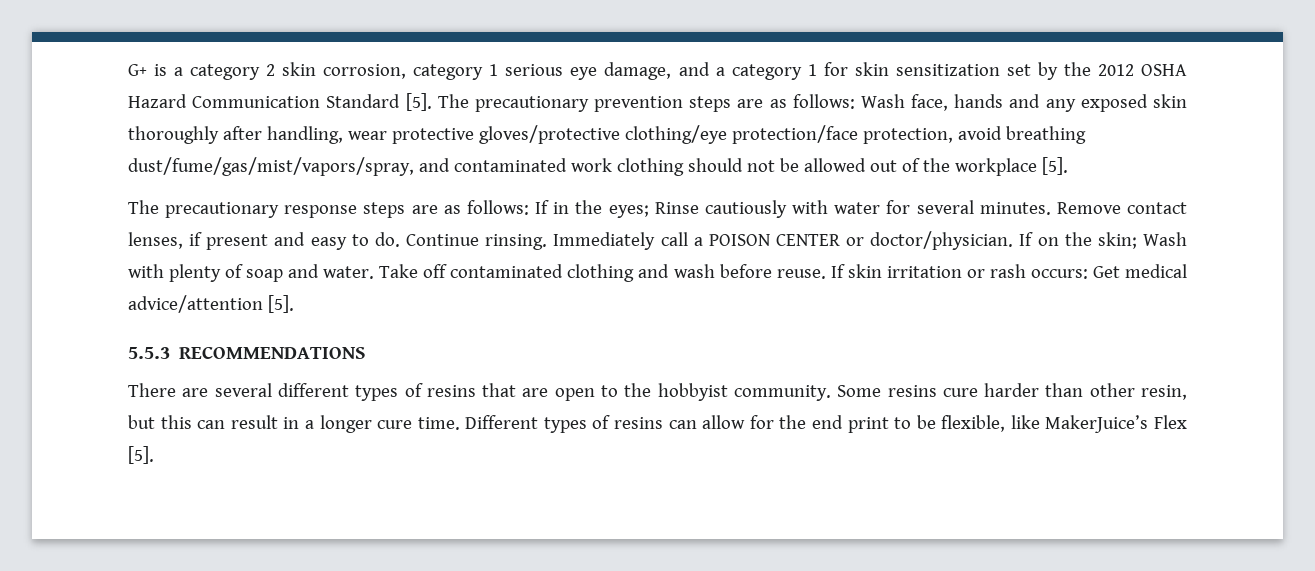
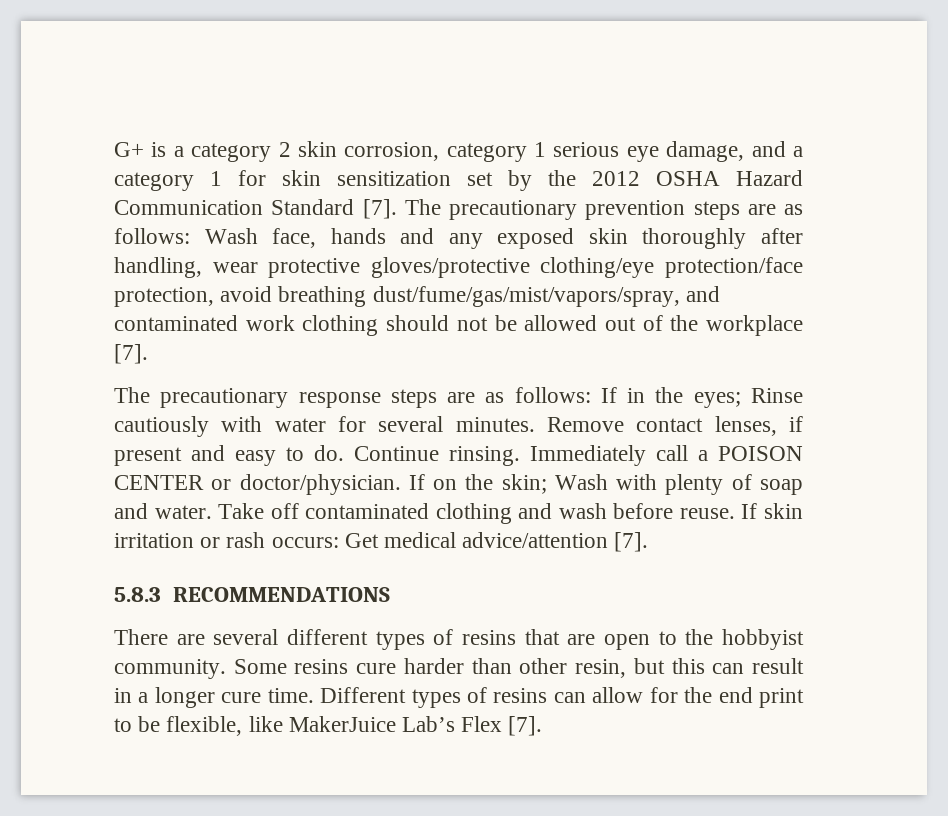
[405,93,432,111] [5]. -> [362,199,397,219] [7].
[1041,157,1068,175] [5]. -> [114,344,148,364] [7].
[267,295,294,313] [128,347,170,359] [5]. // 5.5.3 -> [614,532,649,552] [114,587,161,602] [7]. // 5.8.3
[1045,415,1188,433] [128,446,154,464] MakerJuice’s Flex [5]. -> [288,716,543,736] MakerJuice Lab’s Flex [7].

